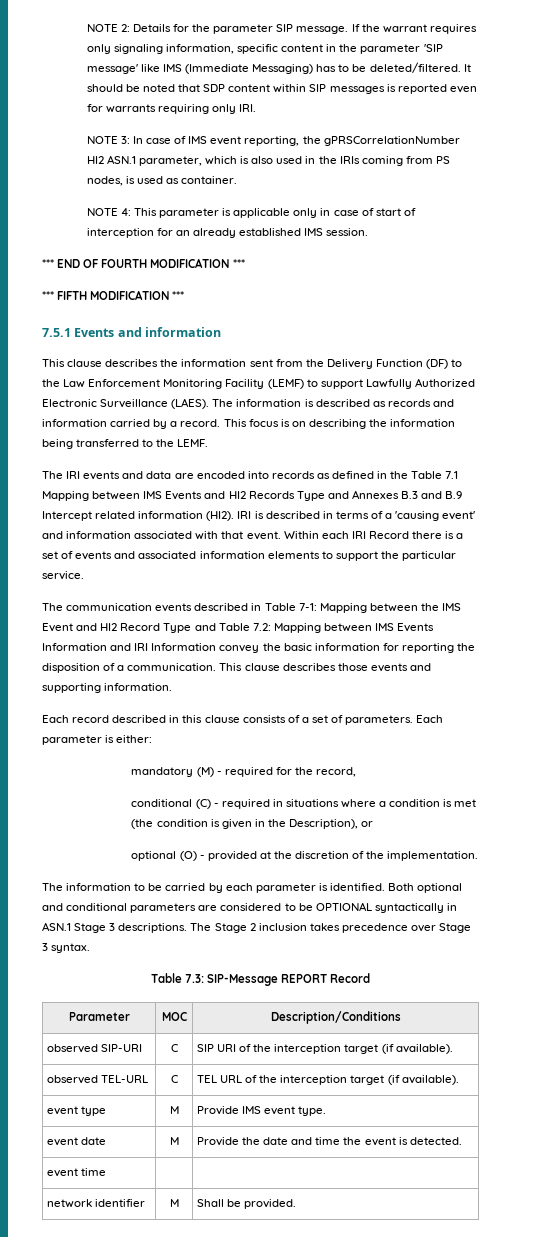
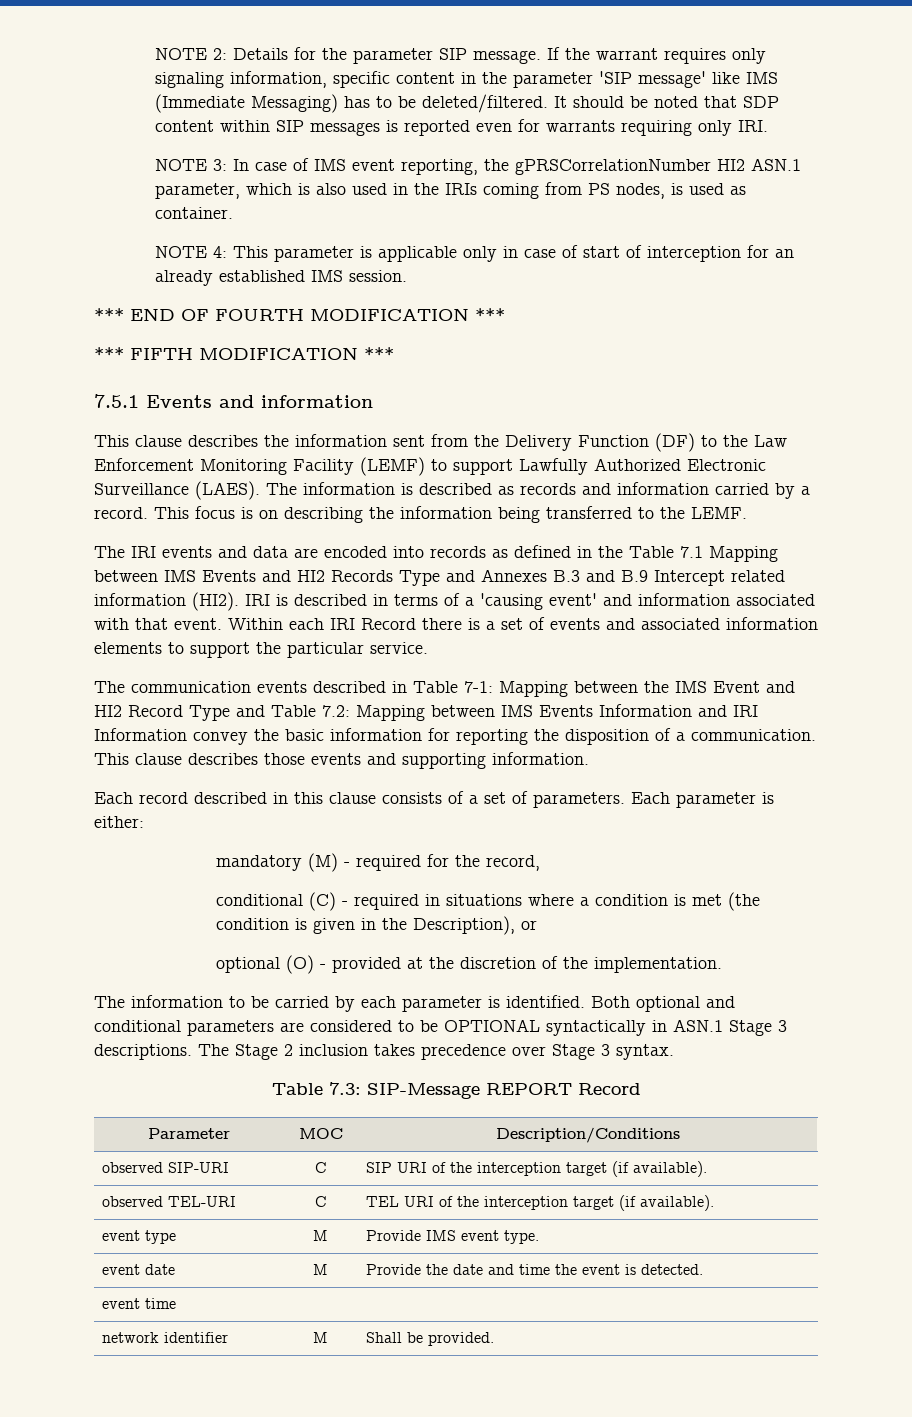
[101,1075,149,1083] TEL-URL -> [168,1196,237,1207] TEL-URI
[220,1075,243,1083] URL -> [404,1196,435,1207] URI

